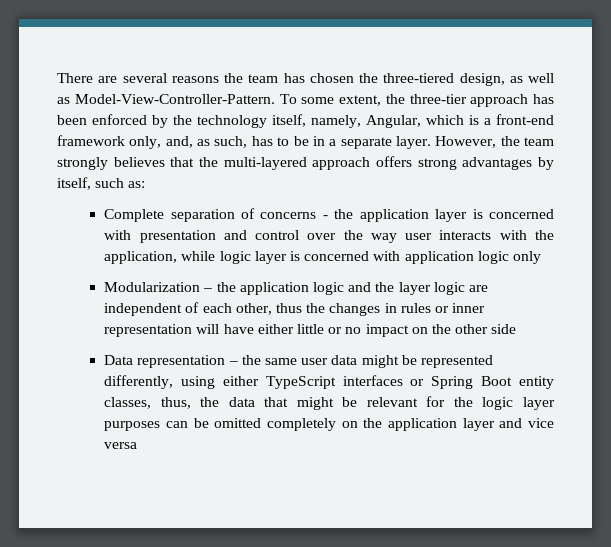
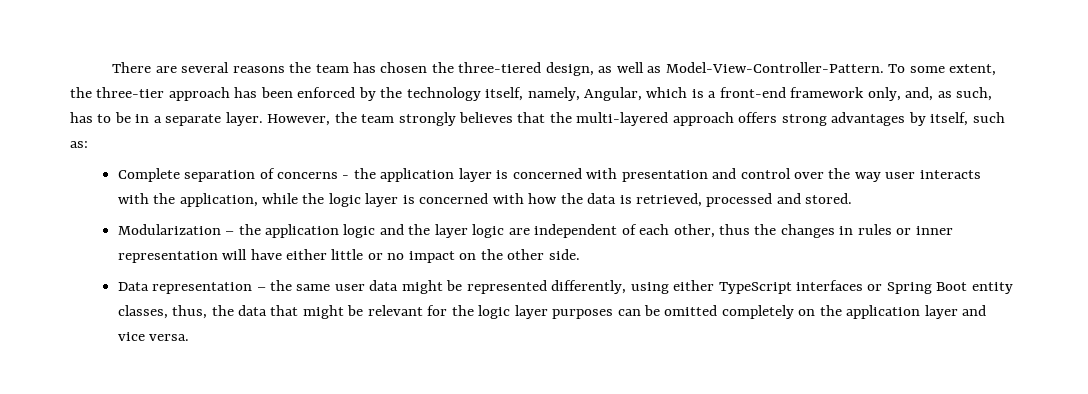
(216, 256) none -> [302,193,325,204] the
[404,251,541,264] application logic only -> [528,193,853,207] how the data is retrieved, processed and stored.
[491,324,517,334] side -> [548,249,580,260] side.
[104,442,138,449] versa -> [149,334,190,341] versa.

